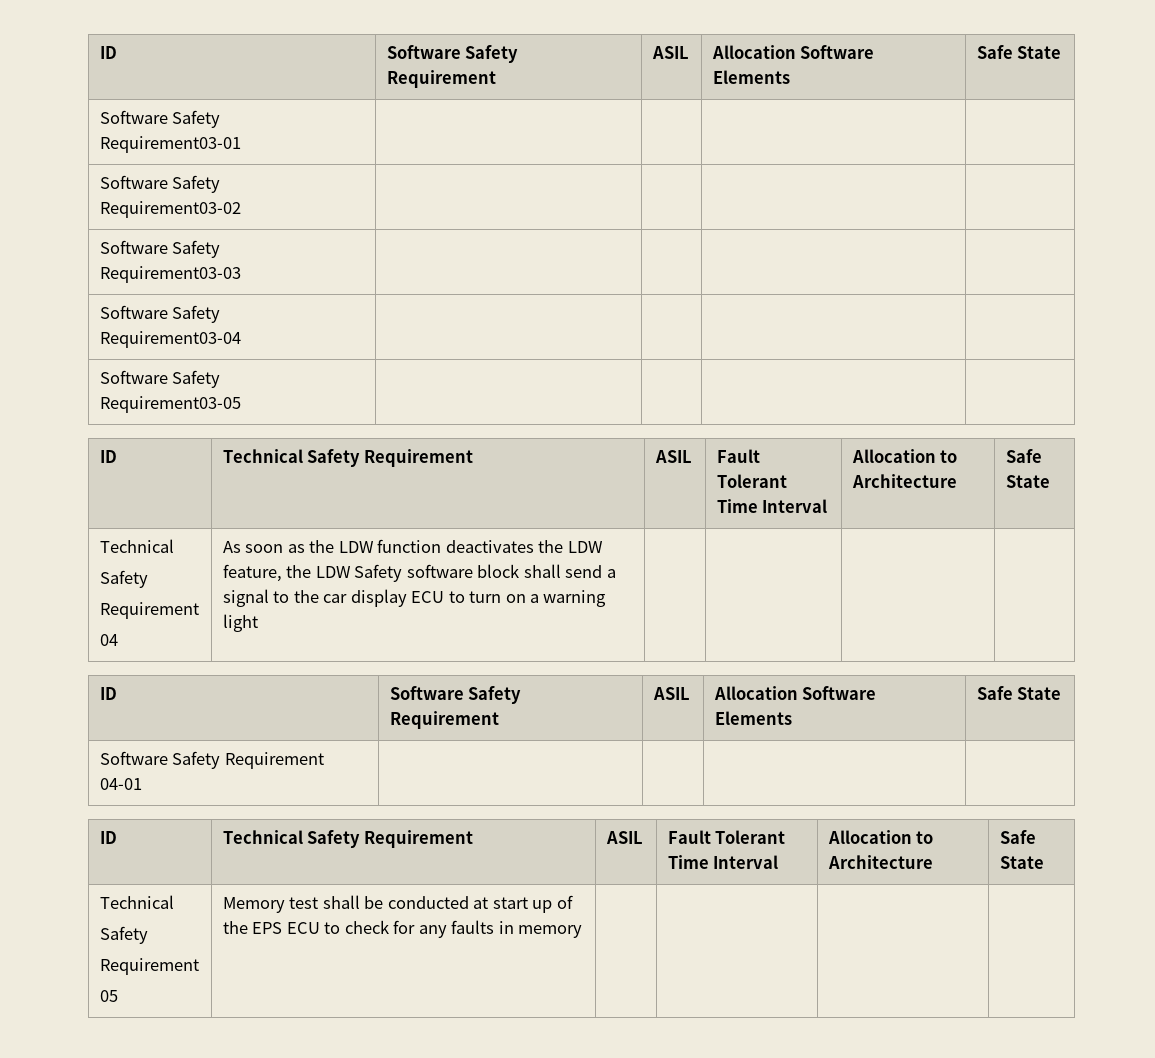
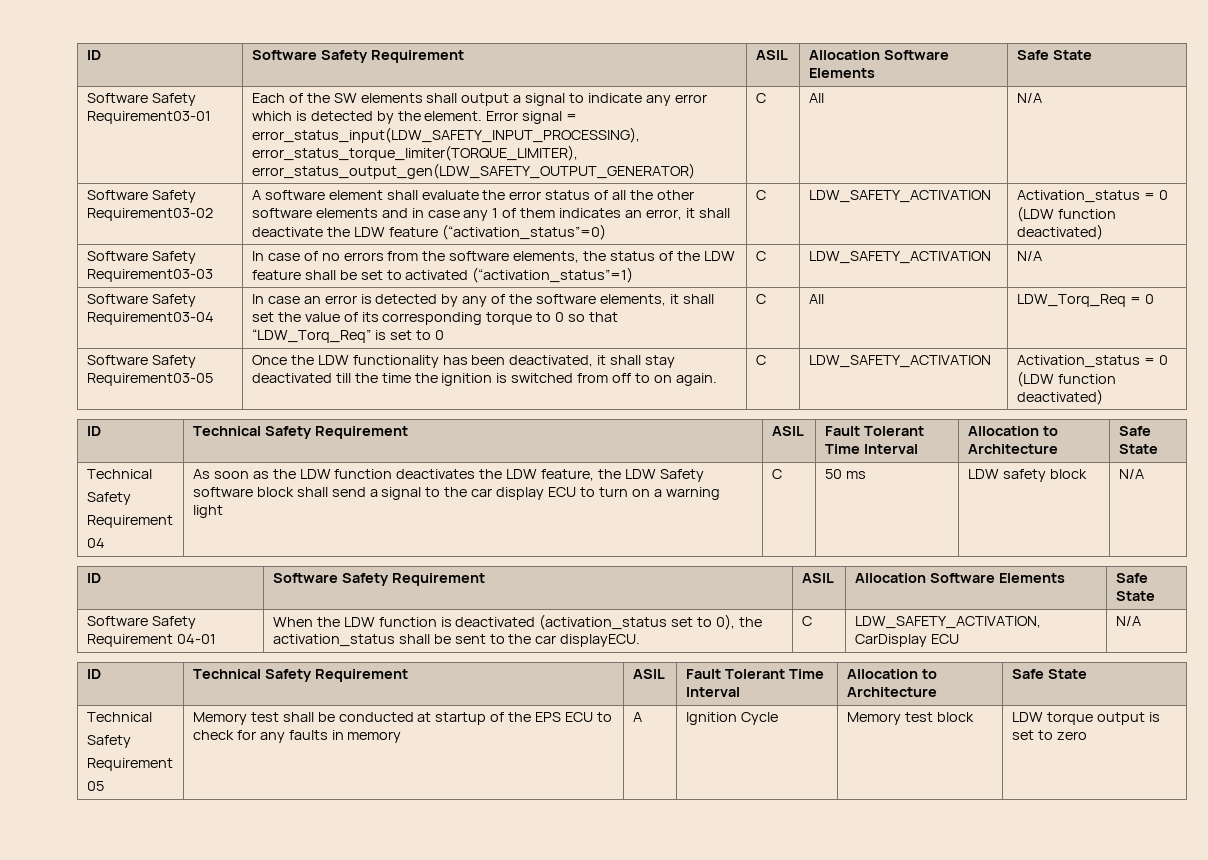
[99,175,221,193] [99,201,241,218] [99,240,221,258] [99,266,241,283] [99,305,221,323] [99,331,241,348] [99,370,221,388] [99,396,241,413] | | | // Software Safety Requirement03-02 | | | | // Software Safety Requirement03-03 | | | | // Software Safety Requirement03-04 | | | | // Software Safety Requirement03-05 | | | | -> [251,93,707,106] [251,111,578,124] [251,127,640,143] [251,145,578,161] [251,163,695,179] [755,93,766,103] [808,93,824,103] [1016,93,1042,103] [86,190,196,203] [86,208,213,221] [251,190,694,200] [251,208,730,221] [251,224,606,240] [755,190,766,200] [808,190,991,203] [1016,190,1168,203] [1016,206,1116,222] [1016,224,1103,240] [86,251,196,264] [86,269,213,282] [251,251,735,263] [251,267,634,283] [755,251,766,261] [808,251,991,264] [1016,251,1042,261] [86,294,196,307] [86,312,214,325] [251,294,714,307] [251,312,619,325] [251,329,444,343] [755,294,766,304] [808,294,824,304] [1016,294,1154,307] [86,355,196,368] [86,373,213,386] [251,355,676,368] [251,373,717,386] [755,355,766,365] [808,355,991,368] [1016,355,1168,368] [1016,371,1116,387] [1016,389,1103,405] Each of the SW elements shall output a signal to indicate any error which is detected by the element. Error signal = error_status_input(LDW_SAFETY_INPUT_PROCESSING), error_status_torque_limiter(TORQUE_LIMITER), error_status_output_gen(LDW_SAFETY_OUTPUT_GENERATOR) | C | All | N/A // Software Safety Requirement03-02 | A software element shall evaluate the error status of all the other software elements and in case any 1 of them indicates an error, it shall deactivate the LDW feature (“activation_status”=0) | C | LDW_SAFETY_ACTIVATION | Activation_status = 0 (LDW function deactivated) // Software Safety Requirement03-03 | In case of no errors from the software elements, the status of the LDW feature shall be set to activated (“activation_status”=1) | C | LDW_SAFETY_ACTIVATION | N/A // Software Safety Requirement03-04 | In case an error is detected by any of the software elements, it shall set the value of its corresponding torque to 0 so that “LDW_Torq_Req” is set to 0 | C | All | LDW_Torq_Req = 0 // Software Safety Requirement03-05 | Once the LDW functionality has been deactivated, it shall stay deactivated till the time the ignition is switched from off to on again. | C | LDW_SAFETY_ACTIVATION | Activation_status = 0 (LDW function deactivated)
(258, 623) | | | -> [771,469,782,479] [824,469,866,479] [967,469,1087,482] [1118,469,1144,479] C | 50 ms | LDW safety block | N/A
(142, 784) | | | -> [272,614,763,630] [272,634,641,647] [801,616,812,626] [854,616,1041,629] [854,634,959,647] [1115,616,1141,626] When the LDW function is deactivated (activation_status set to 0), the activation_status shall be sent to the car displayECU. | C | LDW_SAFETY_ACTIVATION, CarDisplay ECU | N/A
[492,897,553,913] start up -> [435,712,487,725] startup
(583, 931) | | | -> [632,712,642,722] [685,712,778,725] [846,712,974,725] [1011,712,1160,725] [1011,730,1087,740] A | Ignition Cycle | Memory test block | LDW torque output is set to zero

